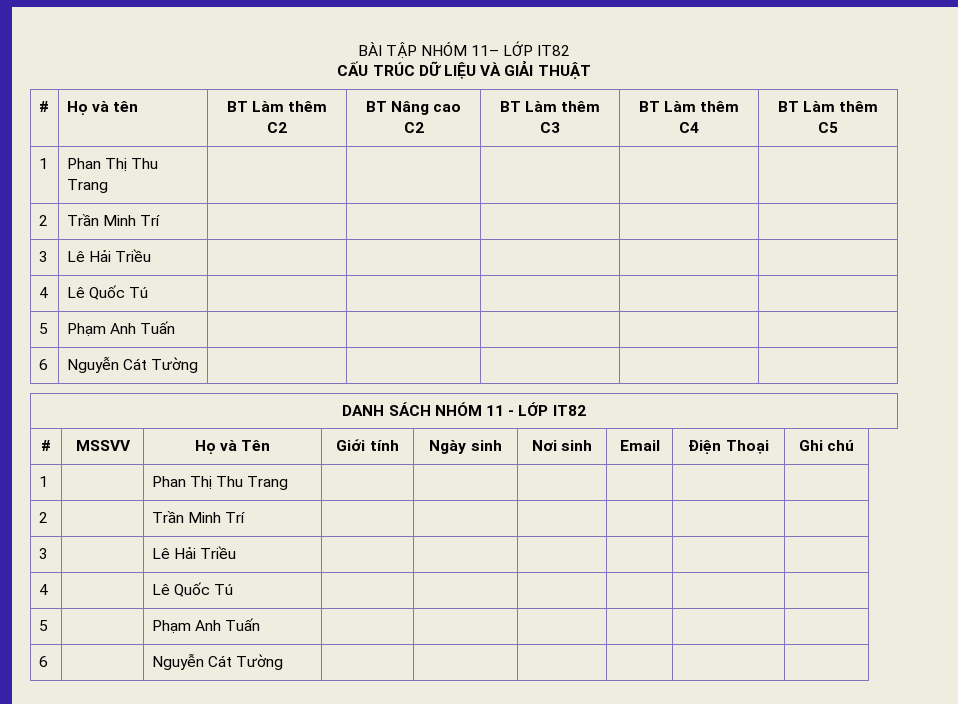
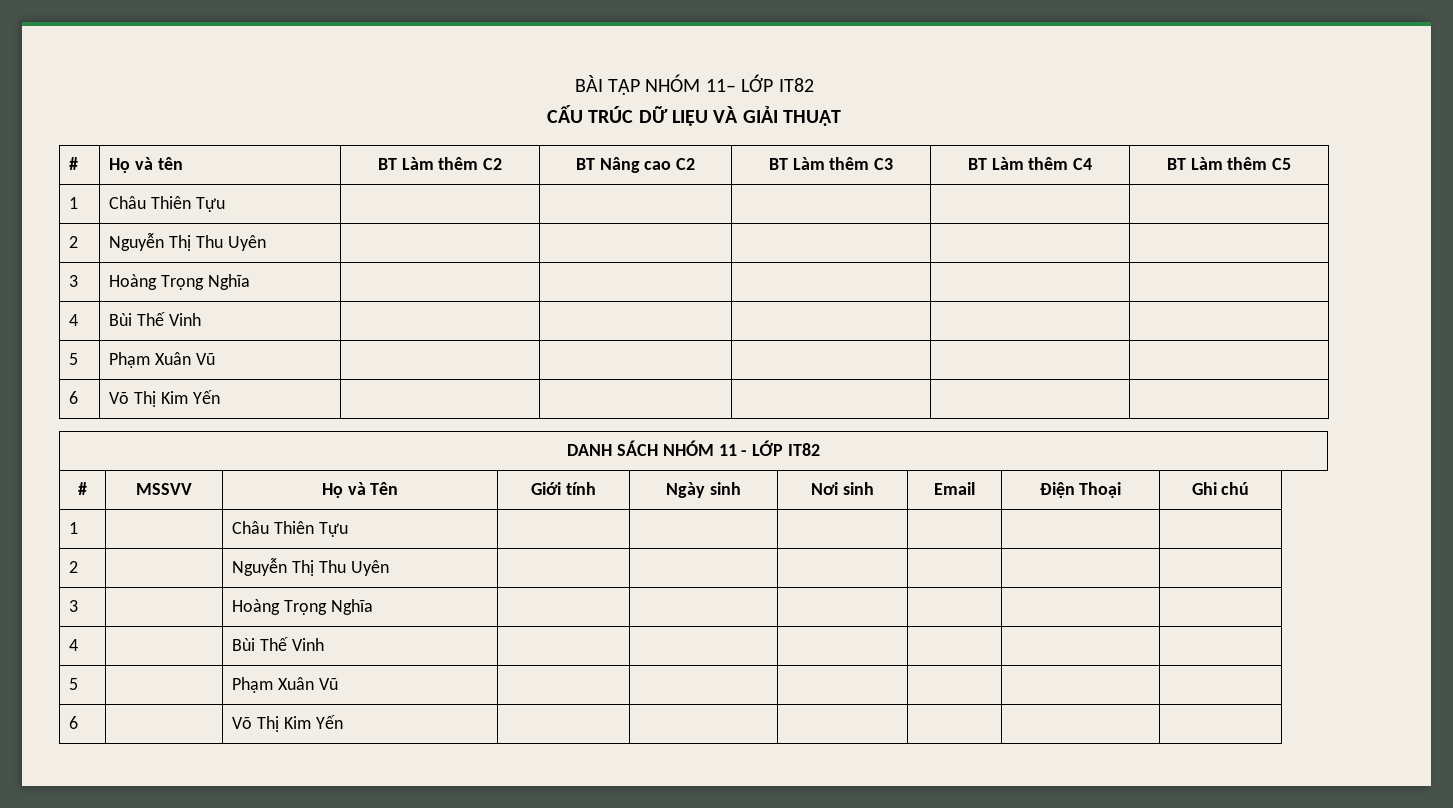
[66,158,158,172] [66,179,108,193] [38,215,48,226] [66,214,160,226] [38,251,48,262] [66,249,151,262] [38,287,48,298] [66,285,148,300] Phan Thị Thu Trang | | | | | // 2 | Trần Minh Trí | | | | | // 3 | Lê Hải Triều | | | | | // 4 | Lê Quốc Tú -> [109,196,226,212] [69,236,79,248] [109,233,266,251] [69,275,79,287] [109,274,251,290] [69,314,79,326] [109,312,202,326] Châu Thiên Tựu | | | | | // 2 | Nguyễn Thị Thu Uyên | | | | | // 3 | Hoàng Trọng Nghĩa | | | | | // 4 | Bùi Thế Vinh
[109,321,175,334] [38,359,48,370] [66,356,198,373] Anh Tuấn | | | | | // 6 | Nguyễn Cát Tường -> [155,352,216,365] [69,391,79,404] [109,390,220,407] Xuân Vũ | | | | | // 6 | Võ Thị Kim Yến
[151,476,289,490] [38,512,48,523] [151,511,245,523] [38,548,48,559] [151,546,236,559] [38,584,48,595] [151,582,233,597] Phan Thị Thu Trang | | | | | | // 2 | | Trần Minh Trí | | | | | | // 3 | | Lê Hải Triều | | | | | | // 4 | | Lê Quốc Tú -> [232,521,349,537] [69,561,79,573] [232,558,389,576] [69,600,79,612] [232,599,374,615] [69,639,79,651] [232,637,325,651] Châu Thiên Tựu | | | | | | // 2 | | Nguyễn Thị Thu Uyên | | | | | | // 3 | | Hoàng Trọng Nghĩa | | | | | | // 4 | | Bùi Thế Vinh
[194,618,260,631] Anh Tuấn -> [278,677,339,690] Xuân Vũ
[151,653,283,670] Nguyễn Cát Tường -> [232,715,343,732] Võ Thị Kim Yến

